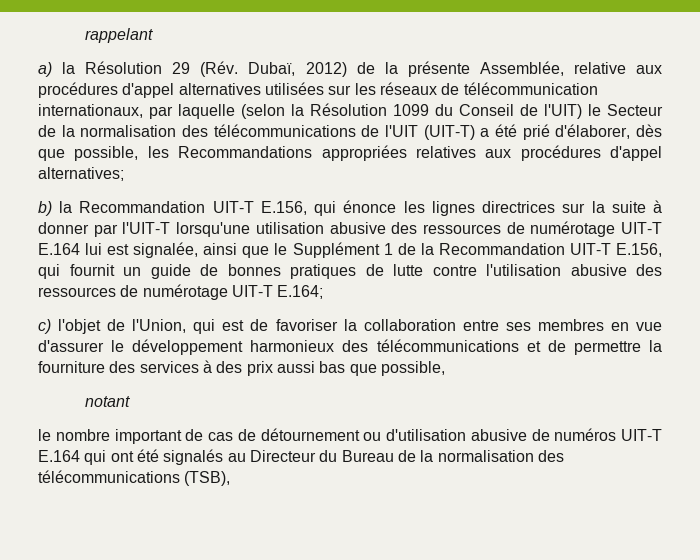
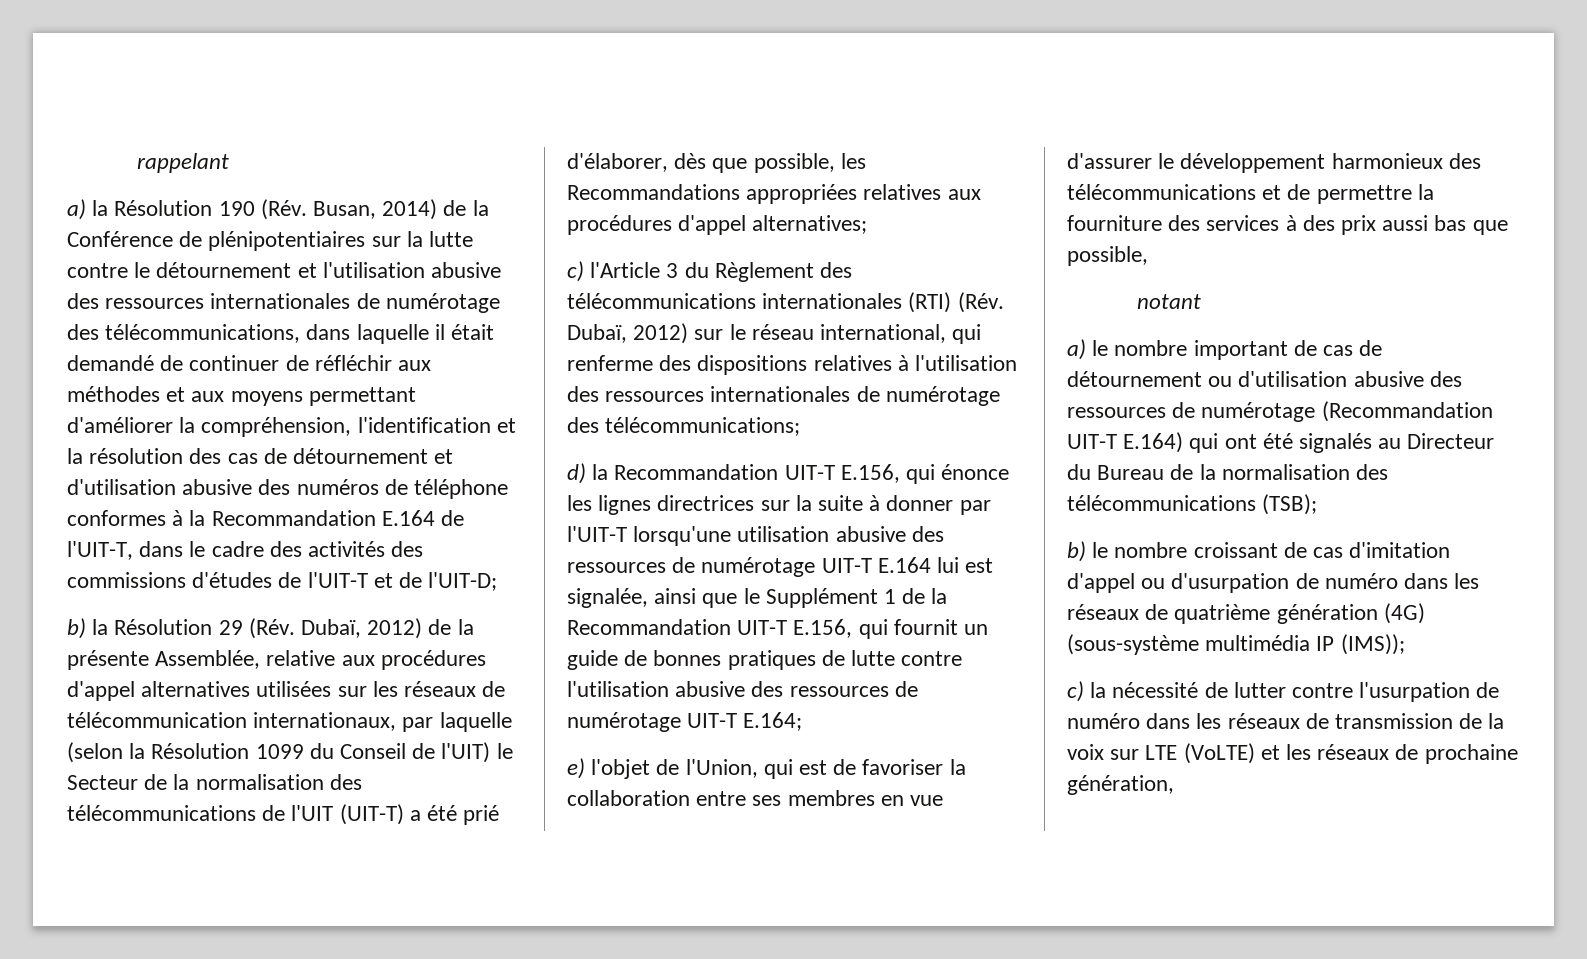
(163, 67) none -> [218,199,489,220] [67,231,474,251] [67,262,502,278] [67,293,500,313] [67,324,495,344] [67,355,432,371] [67,386,416,406] [67,417,516,437] [67,448,454,464] [67,479,509,499] [67,510,465,526] [67,541,424,560] [67,572,498,591] [67,618,213,639] 190 (Rév. Busan, 2014) de la Conférence de plénipotentiaires sur la lutte contre le détournement et l'utilisation abusive des ressources internationales de numérotage des télécommunications, dans laquelle il était demandé de continuer de réfléchir aux méthodes et aux moyens permettant d'améliorer la compréhension, l'identification et la résolution des cas de détournement et d'utilisation abusive des numéros de téléphone conformes à la Recommandation E.164 de l'UIT-T, dans le cadre des activités des commissions d'études de l'UIT-T et de l'UIT-D; // b) la Résolution
[38,201,52,216] b) -> [567,261,853,282] [567,292,1004,313] [567,323,982,344] [567,355,1018,375] [567,386,1000,406] [567,417,801,436] [567,463,586,484] c) l'Article 3 du Règlement des télécommunications internationales (RTI) (Rév. Dubaï, 2012) sur le réseau international, qui renferme des dispositions relatives à l'utilisation des ressources internationales de numérotage des télécommunications; // d)
[38,319,51,334] c) -> [567,758,585,779] e)
(130, 401) none -> [1067,339,1086,360] a)
[531,428,662,441] [38,450,80,462] de numéros UIT-T E.164 -> [1429,371,1462,387] [1067,401,1493,422] [1067,432,1184,453] des ressources de numérotage (Recommandation UIT-T E.164)
[184,471,231,486] (TSB), -> [1262,494,1318,515] [1067,541,1451,562] [1067,573,1480,593] [1067,603,1425,624] [1067,634,1405,655] [1067,681,1500,702] [1067,713,1505,729] [1067,743,1518,764] [1067,775,1174,795] (TSB); // b) le nombre croissant de cas d'imitation d'appel ou d'usurpation de numéro dans les réseaux de quatrième génération (4G) (sous-système multimédia IP (IMS)); // c) la nécessité de lutter contre l'usurpation de numéro dans les réseaux de transmission de la voix sur LTE (VoLTE) et les réseaux de prochaine génération,

